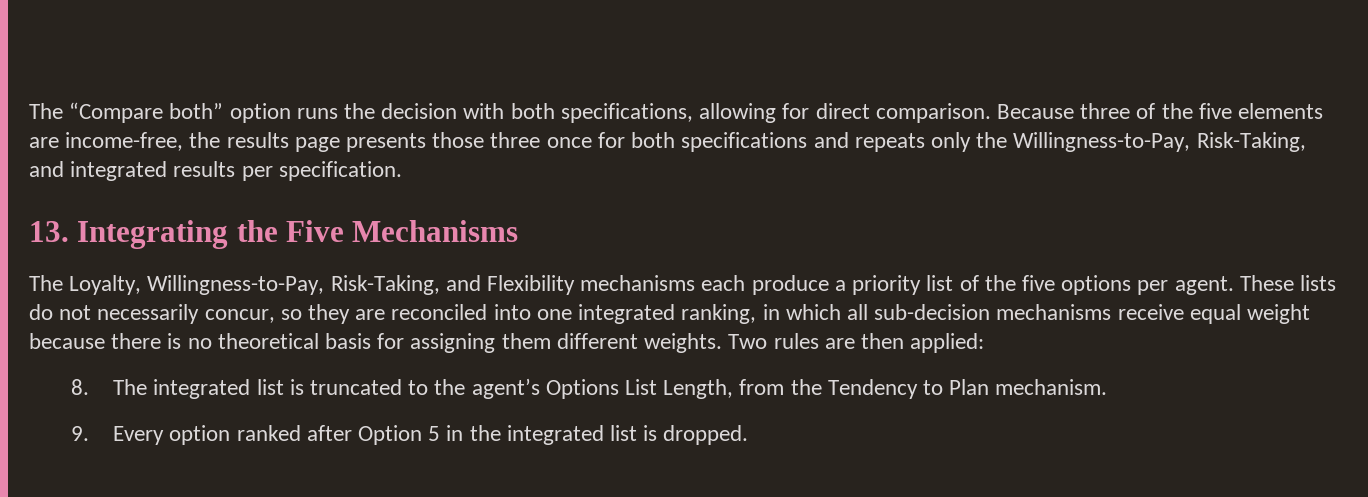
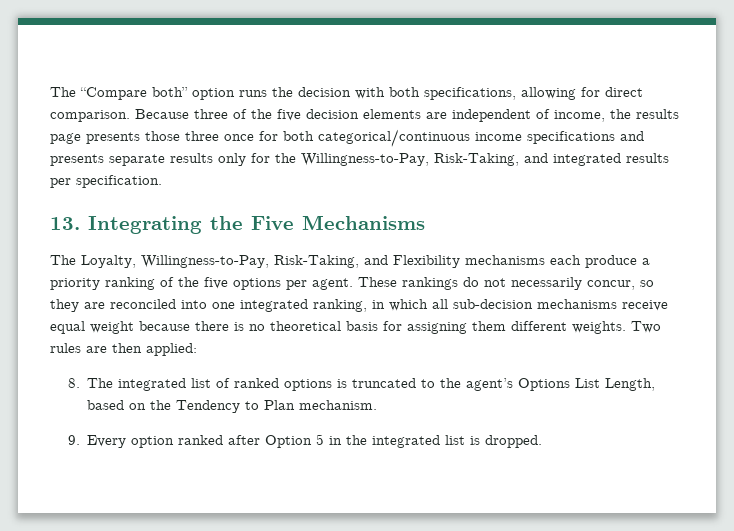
(1232, 111) none -> [306,109,359,119] decision
[65,132,184,151] income-free, -> [452,109,605,122] independent of income,
[681,132,971,152] specifications and repeats only -> [318,129,644,147] [50,153,270,166] categorical/continuous income specifications and presents separate results only for
[926,275,954,291] list -> [105,277,155,290] ranking
[1299,275,1336,291] lists -> [402,277,458,290] rankings
(284, 387) none -> [216,378,333,391] of ranked options
[739,379,785,395] from -> [87,400,147,410] based on

